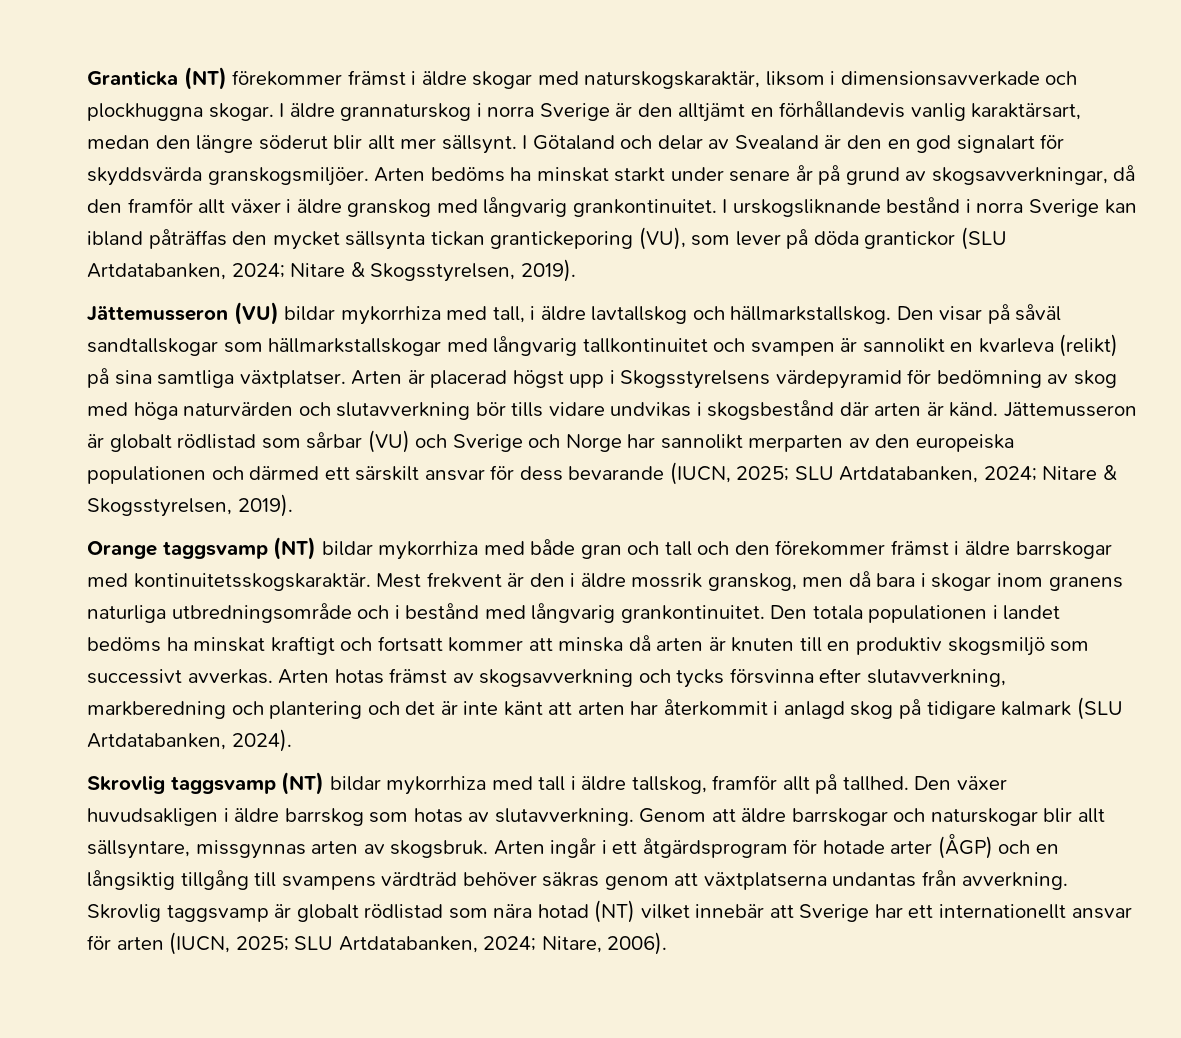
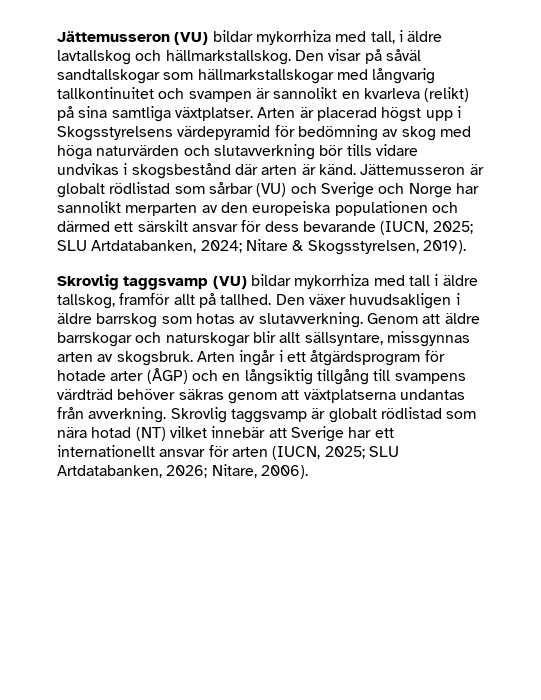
[87,67,1078,90] [87,101,1082,122] [87,134,1065,154] [87,165,1136,186] [87,197,1137,217] [87,227,1007,250] [87,259,576,282] Granticka (NT) förekommer främst i äldre skogar med naturskogskaraktär, liksom i dimensionsavverkade och plockhuggna skogar. I äldre grannaturskog i norra Sverige är den alltjämt en förhållandevis vanlig karaktärsart, medan den längre söderut blir allt mer sällsynt. I Götaland och delar av Svealand är den en god signalart för skyddsvärda granskogsmiljöer. Arten bedöms ha minskat starkt under senare år på grund av skogsavverkningar, då den framför allt växer i äldre granskog med långvarig grankontinuitet. I urskogsliknande bestånd i norra Sverige kan ibland påträffas den mycket sällsynta tickan grantickeporing (VU), som lever på döda grantickor (SLU Artdatabanken, 2024; Nitare & Skogsstyrelsen, 2019). // -> (57, 36) none
[87,537,1112,560] [87,571,1123,591] [87,603,1061,623] [87,635,1090,656] [87,668,1006,688] [87,697,1123,720] [87,729,292,752] [87,772,325,795] // Orange taggsvamp (NT) bildar mykorrhiza med både gran och tall och den förekommer främst i äldre barrskogar med kontinuitetsskogskaraktär. Mest frekvent är den i äldre mossrik granskog, men då bara i skogar inom granens naturliga utbredningsområde och i bestånd med långvarig grankontinuitet. Den totala populationen i landet bedöms ha minskat kraftigt och fortsatt kommer att minska då arten är knuten till en produktiv skogsmiljö som successivt avverkas. Arten hotas främst av skogsavverkning och tycks försvinna efter slutavverkning, markberedning och plantering och det är inte känt att arten har återkommit i anlagd skog på tidigare kalmark (SLU Artdatabanken, 2024). // Skrovlig taggsvamp (NT) -> [57,274,247,290] // Skrovlig taggsvamp (VU)
[483,936,537,951] 2024; -> [166,465,208,478] 2026;

